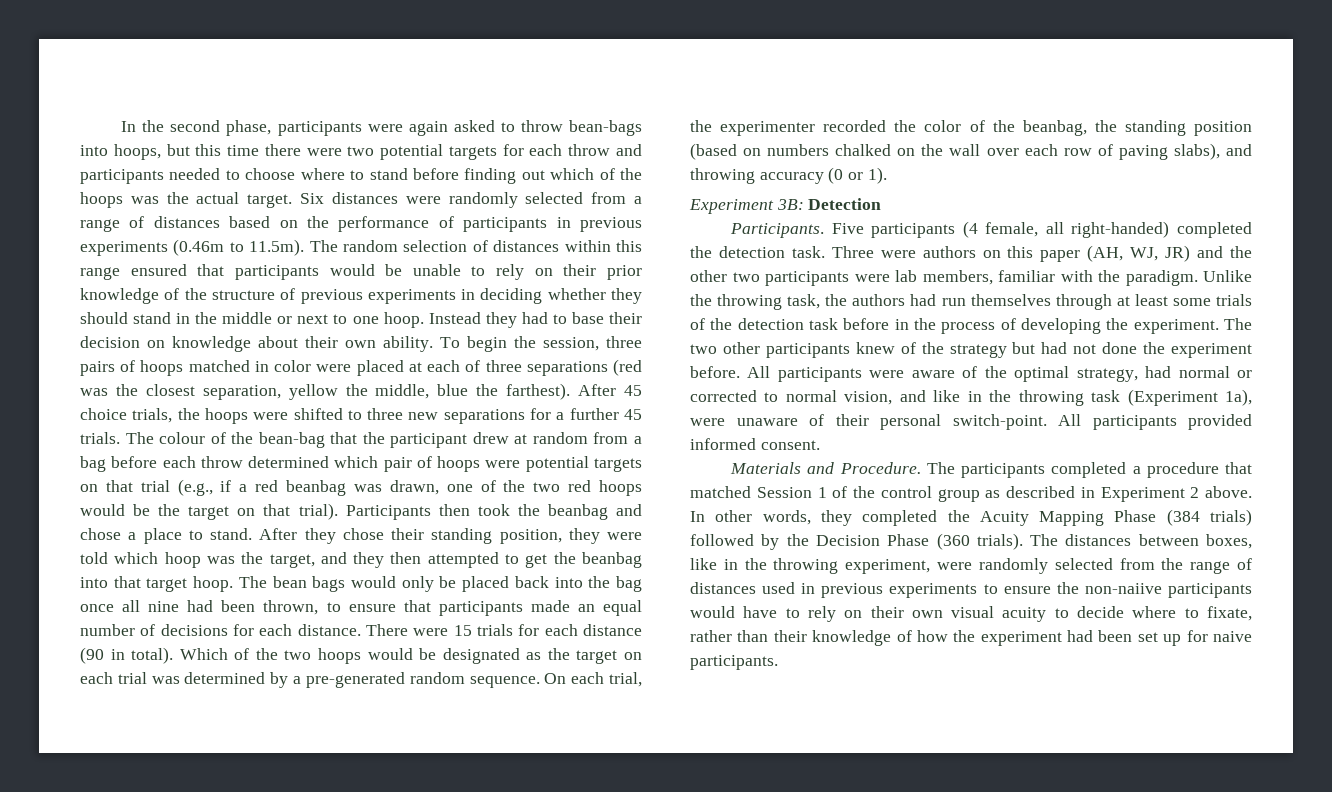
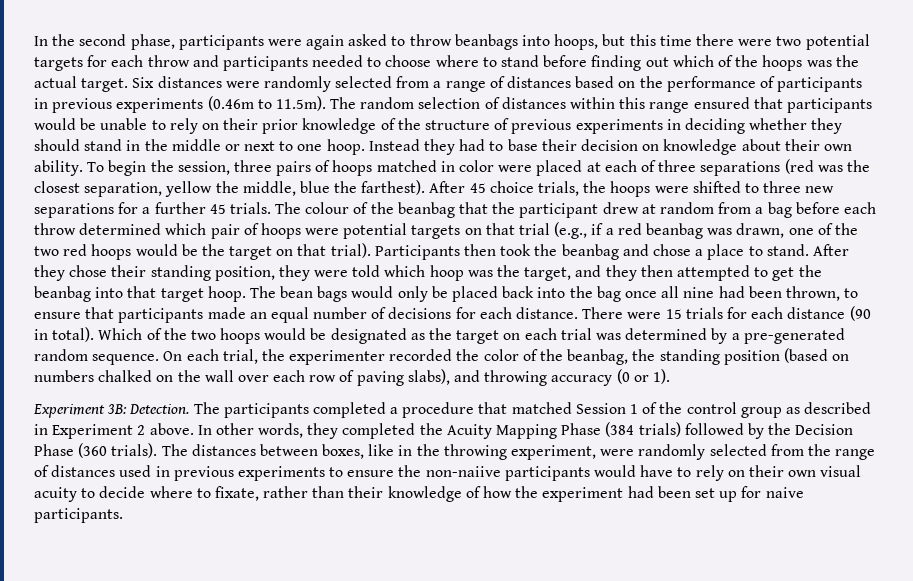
[569,120,642,136] bean-bags -> [454,34,518,50] beanbags
[258,432,325,448] bean-bag -> [397,202,455,218] beanbag
[808,198,882,210] [730,221,1252,238] [690,245,1252,262] [690,270,1252,286] [690,294,1252,310] [690,318,1252,334] [690,342,1252,358] [690,366,1252,382] [690,389,1252,406] [690,414,1252,430] [690,438,820,450] [730,462,921,474] Detection // Participants. Five participants (4 female, all right-handed) completed the detection task. Three were authors on this paper (AH, WJ, JR) and the other two participants were lab members, familiar with the paradigm. Unlike the throwing task, the authors had run themselves through at least some trials of the detection task before in the process of developing the experiment. The two other participants knew of the strategy but had not done the experiment before. All participants were aware of the optimal strategy, had normal or corrected to normal vision, and like in the throwing task (Experiment 1a), were unaware of their personal switch-point. All participants provided informed consent. // Materials and Procedure. -> [129,404,190,414] Detection.

